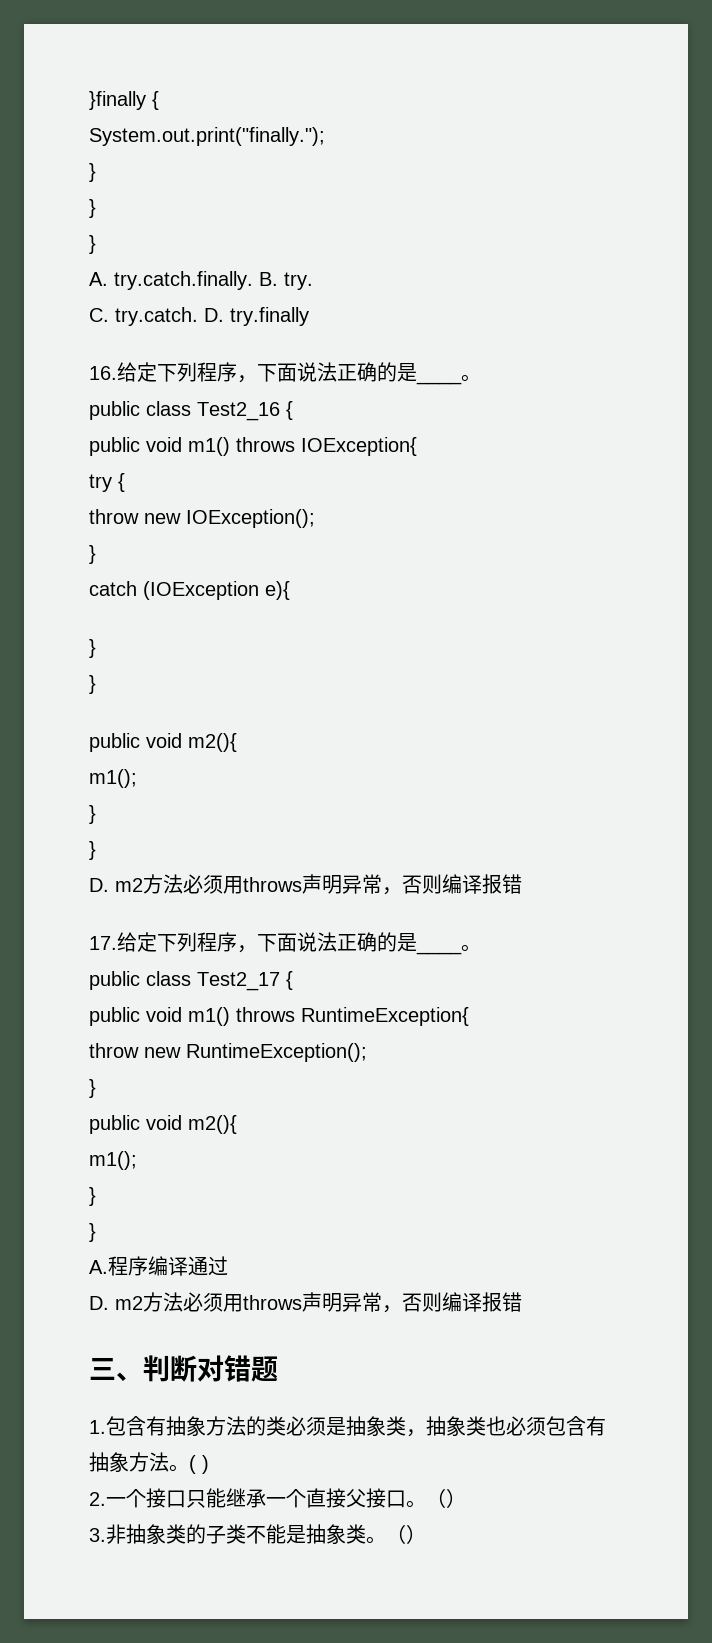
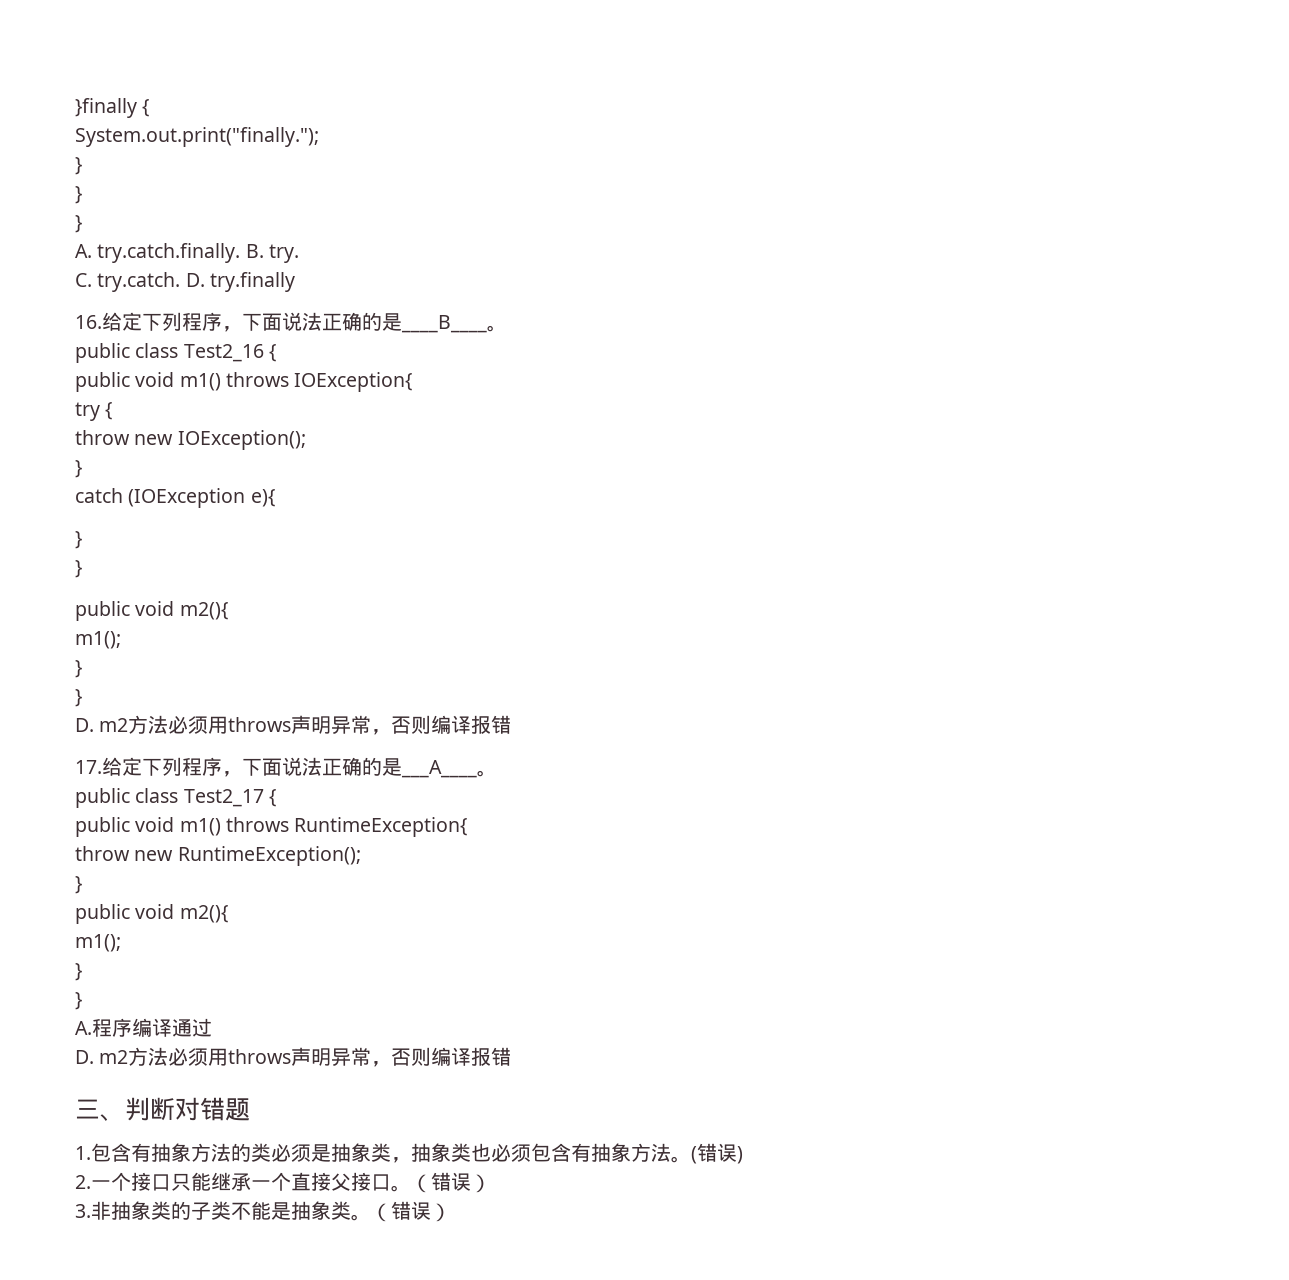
[416,380,462,385] ____ -> [401,315,487,333] ____B____
[416,950,462,955] ____ -> [401,760,477,778] ___A____
(196, 1464) none -> [697,1143,737,1162] 错误
(446, 1498) none -> [431,1172,471,1191] 错误
(406, 1534) none -> [391,1201,431,1220] 错误

